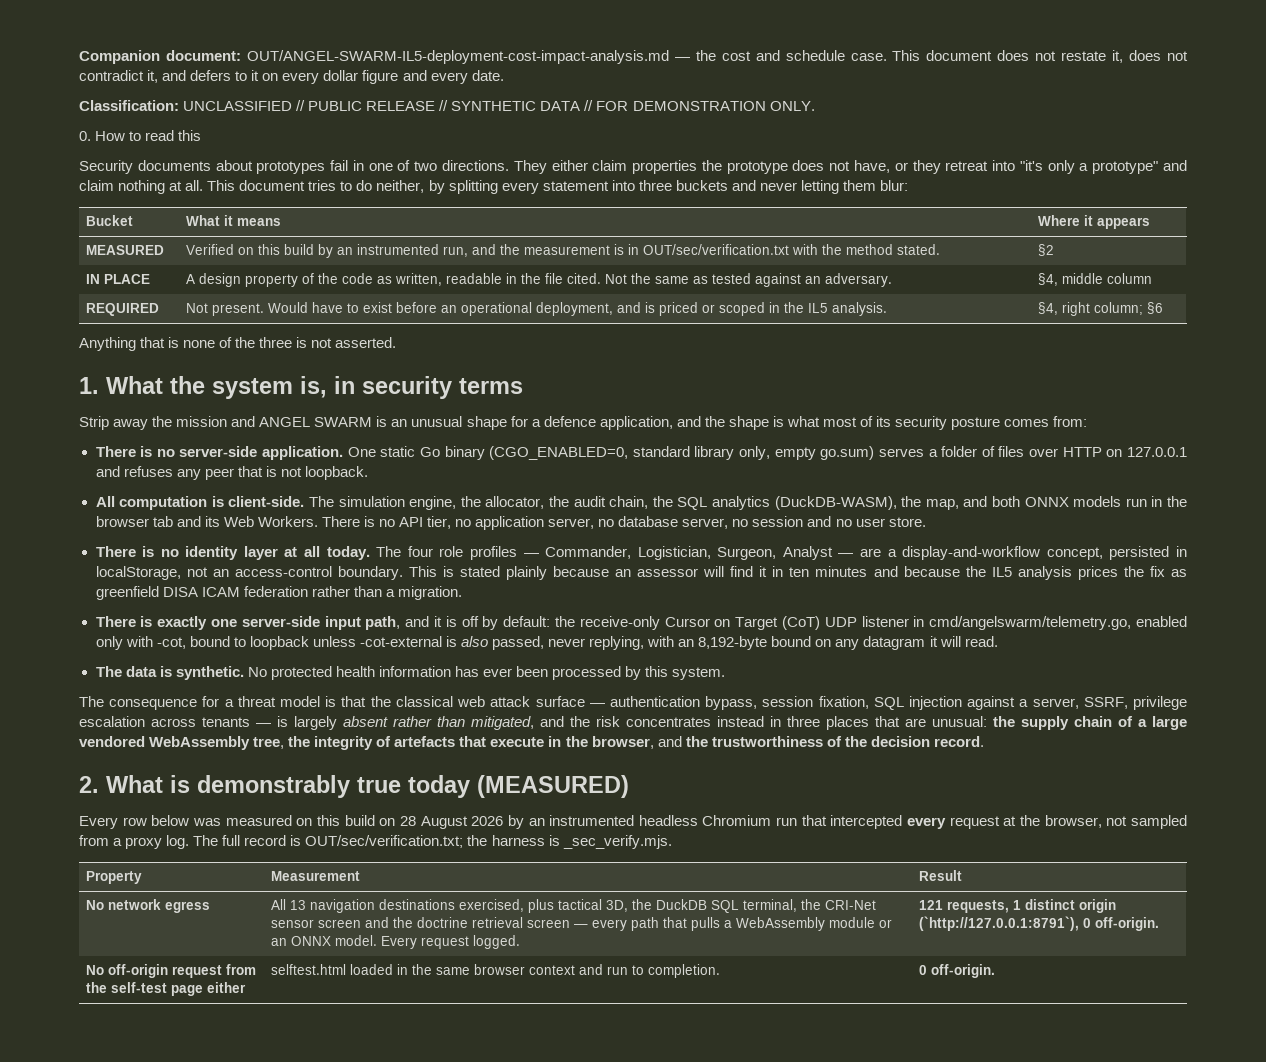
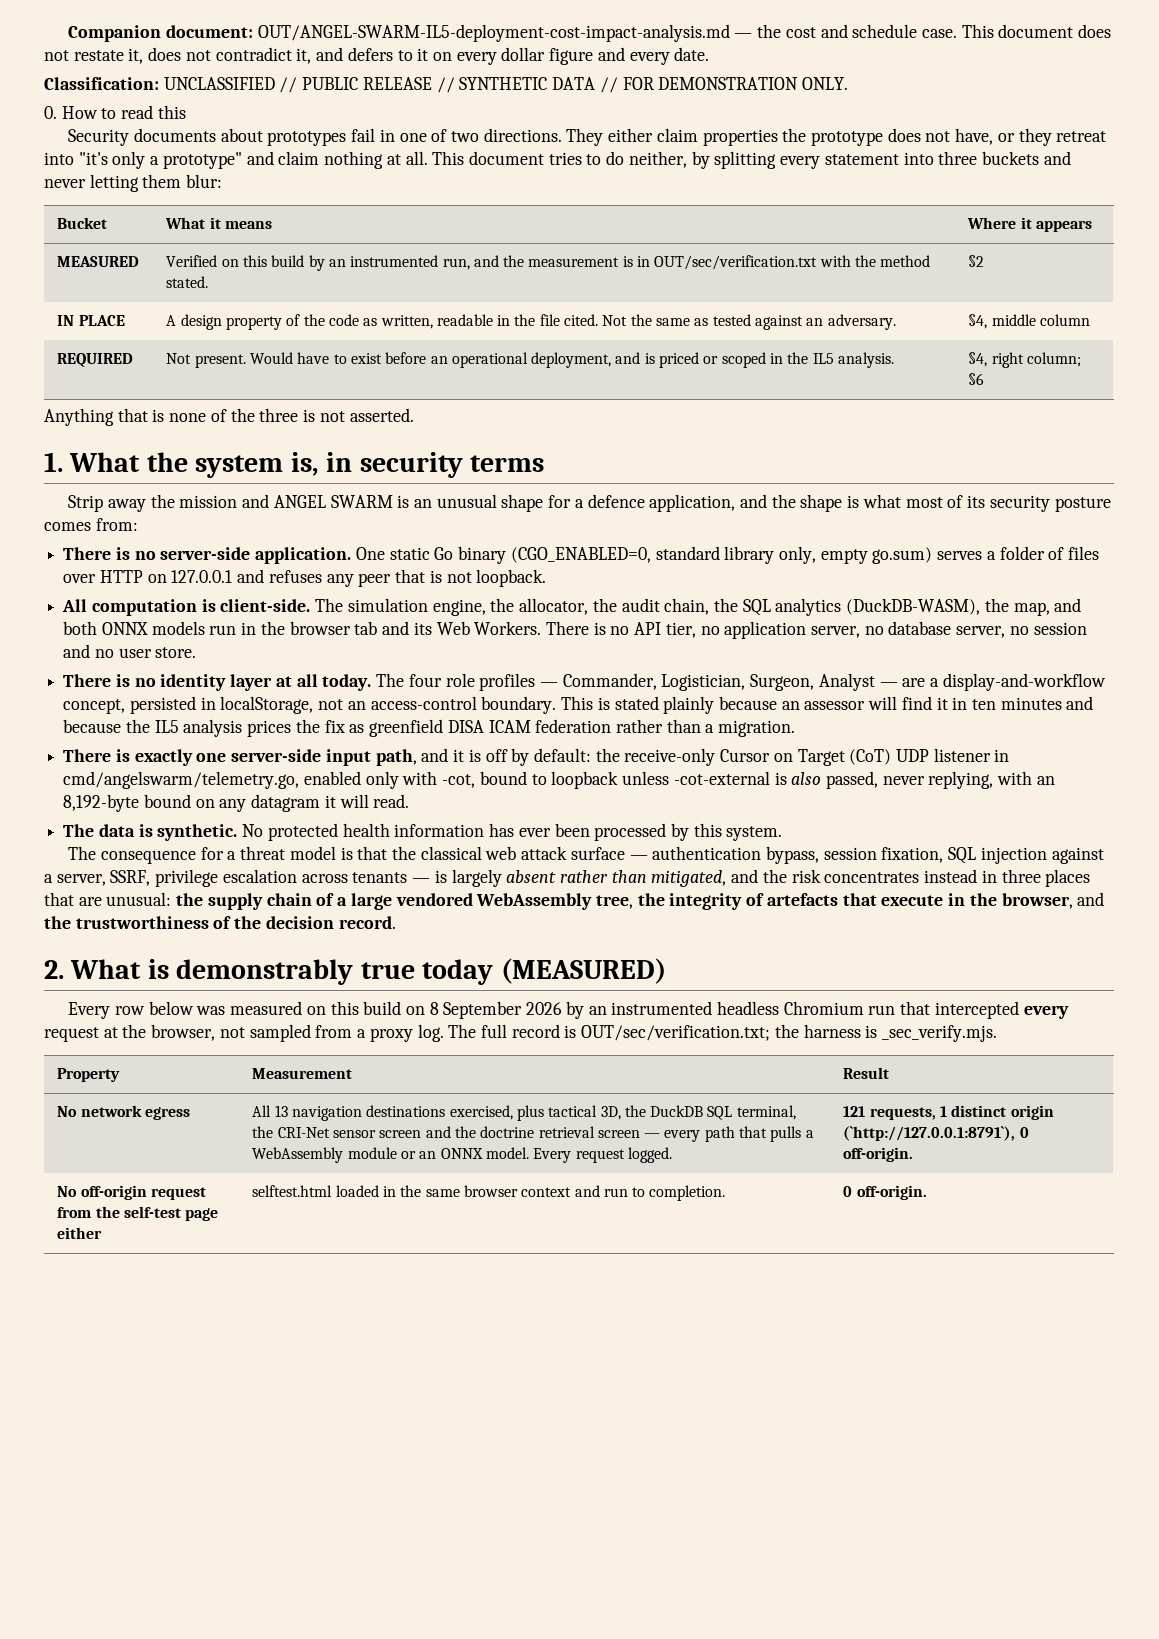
[399,816,468,829] 28 August -> [429,1001,523,1019] 8 September

